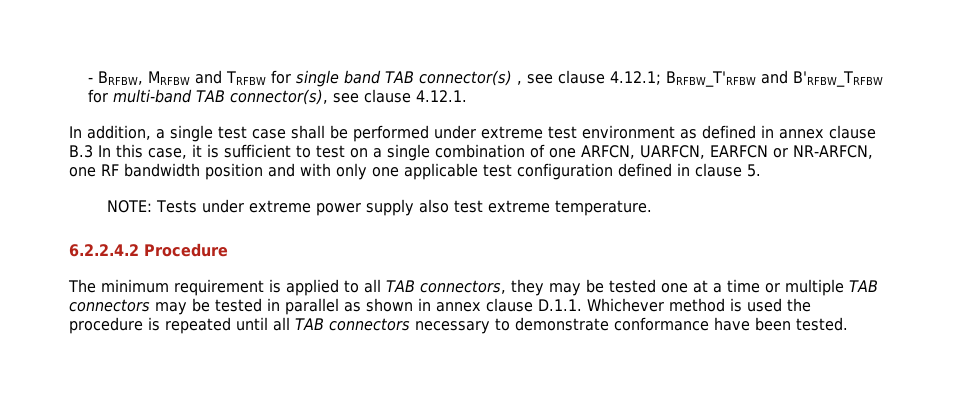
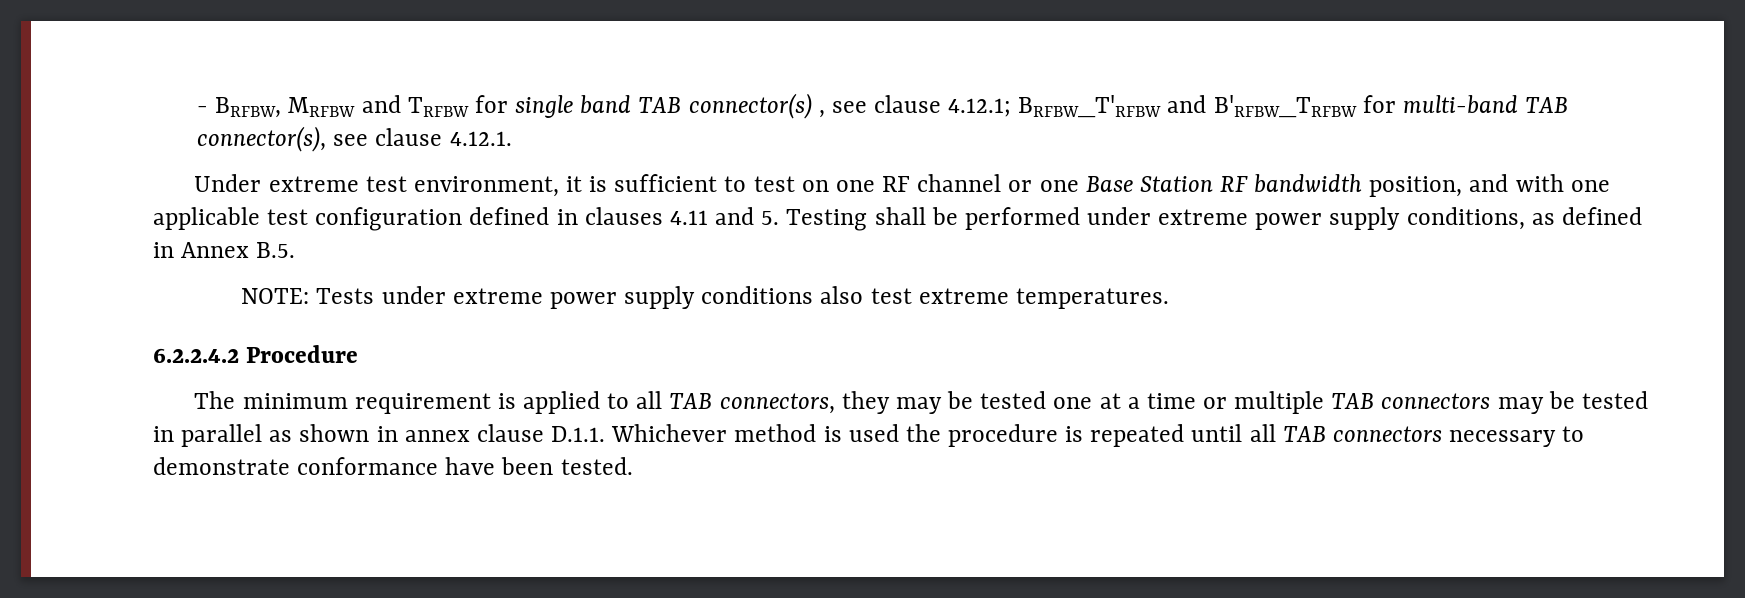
[69,125,876,142] [69,144,187,159] In addition, a single test case shall be performed under extreme test environment as defined in annex clause B.3 In this case, -> [194,174,559,197] Under extreme test environment,
[373,144,873,161] [69,163,263,180] a single combination of one ARFCN, UARFCN, EARFCN or NR-ARFCN, one RF bandwidth position -> [835,174,1463,197] one RF channel or one Base Station RF bandwidth position,
[336,163,367,180] only -> (1564, 183) none
[695,163,761,177] clause 5. -> [584,207,1642,231] [153,242,296,258] clauses 4.11 and 5. Testing shall be performed under extreme power supply conditions, as defined in Annex B.5.
(415, 207) none -> [701,286,814,304] conditions
[555,200,653,216] temperature. -> [1015,288,1169,309] temperatures.

